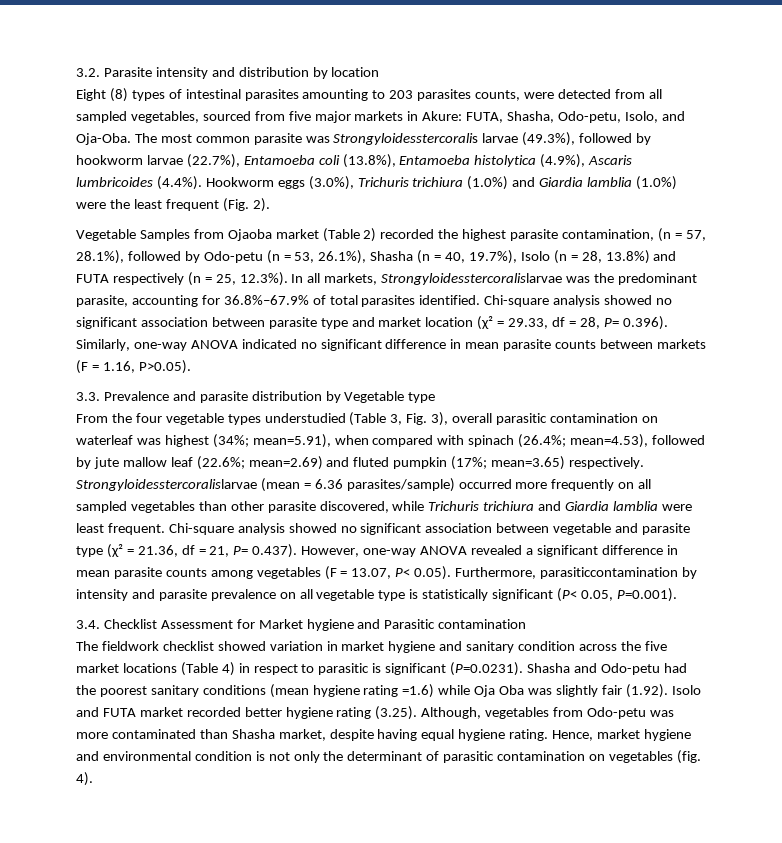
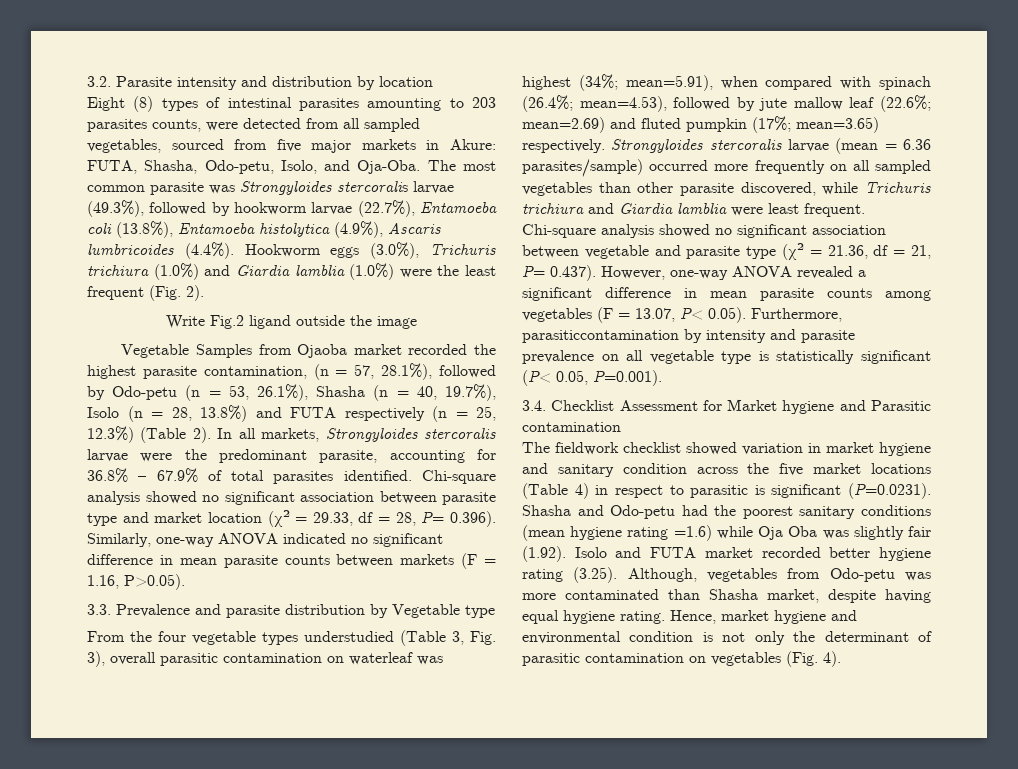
[333,133,479,145] Strongyloidesstercoralis -> [240,181,408,195] Strongyloides stercoralis
(270, 205) none -> [166,315,417,329] // Write Fig.2 ligand outside the image
[322,228,377,242] (Table 2) -> (402, 349) none
[239,272,591,286] 12.3%). In all markets, Strongyloidesstercoralislarvae was -> [87,426,496,443] [87,449,173,462] 12.3%) (Table 2). In all markets, Strongyloides stercoralis larvae were
[223,295,309,305] 36.8%–67.9% -> [87,468,198,483] 36.8% – 67.9%
[76,479,257,491] Strongyloidesstercoralislarvae -> [611,139,829,153] Strongyloides stercoralis larvae
[676,750,701,764] (fig. -> [786,651,818,667] (Fig.

